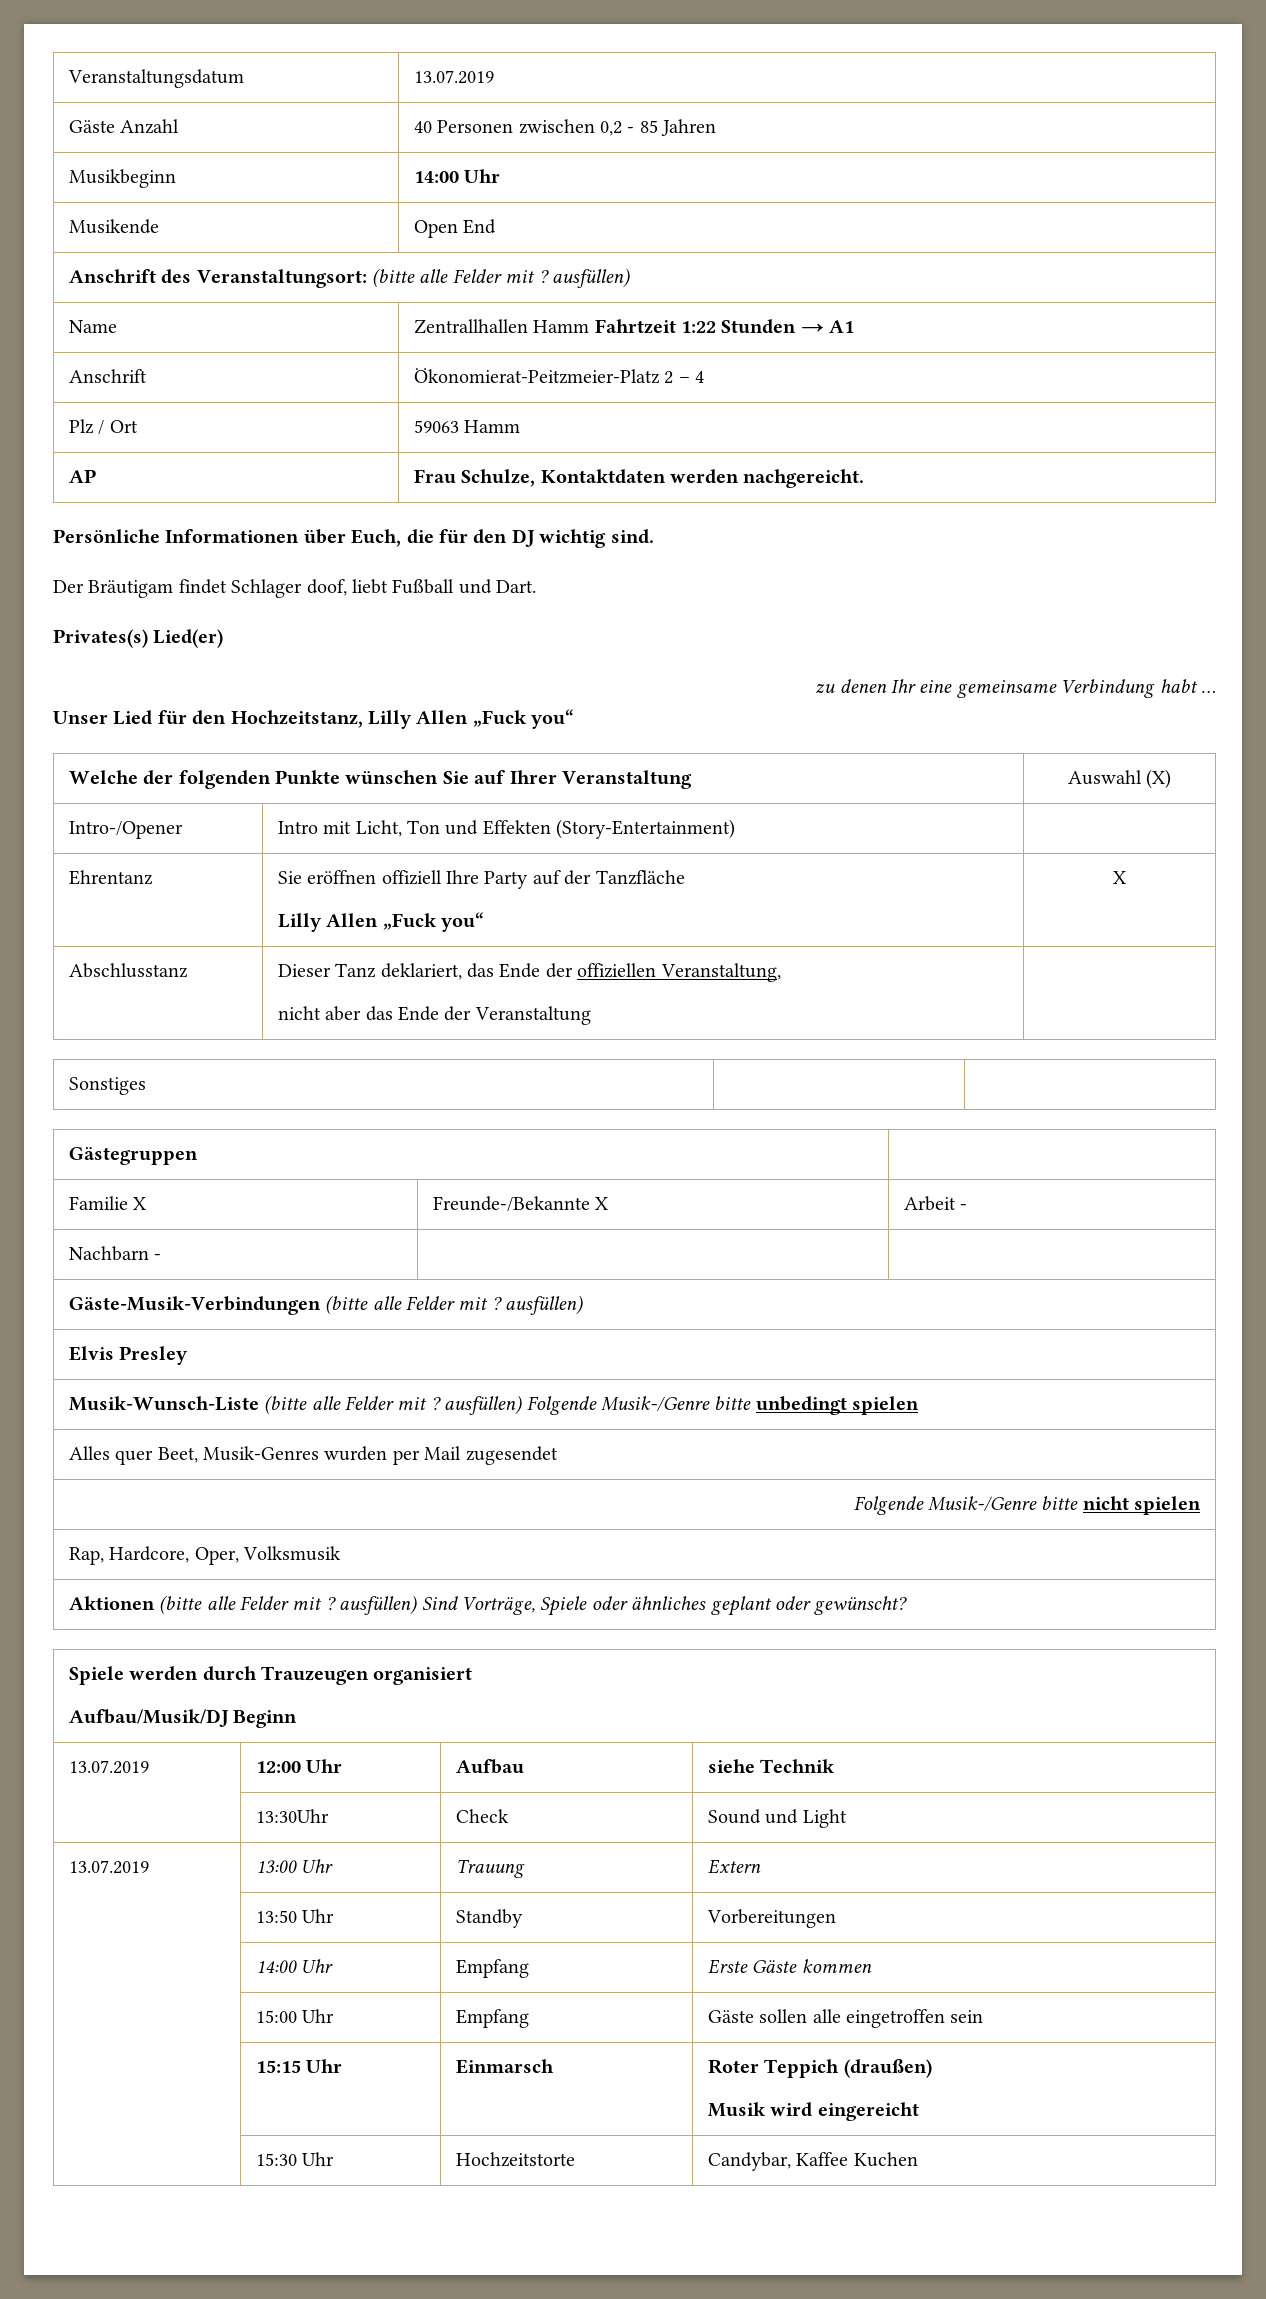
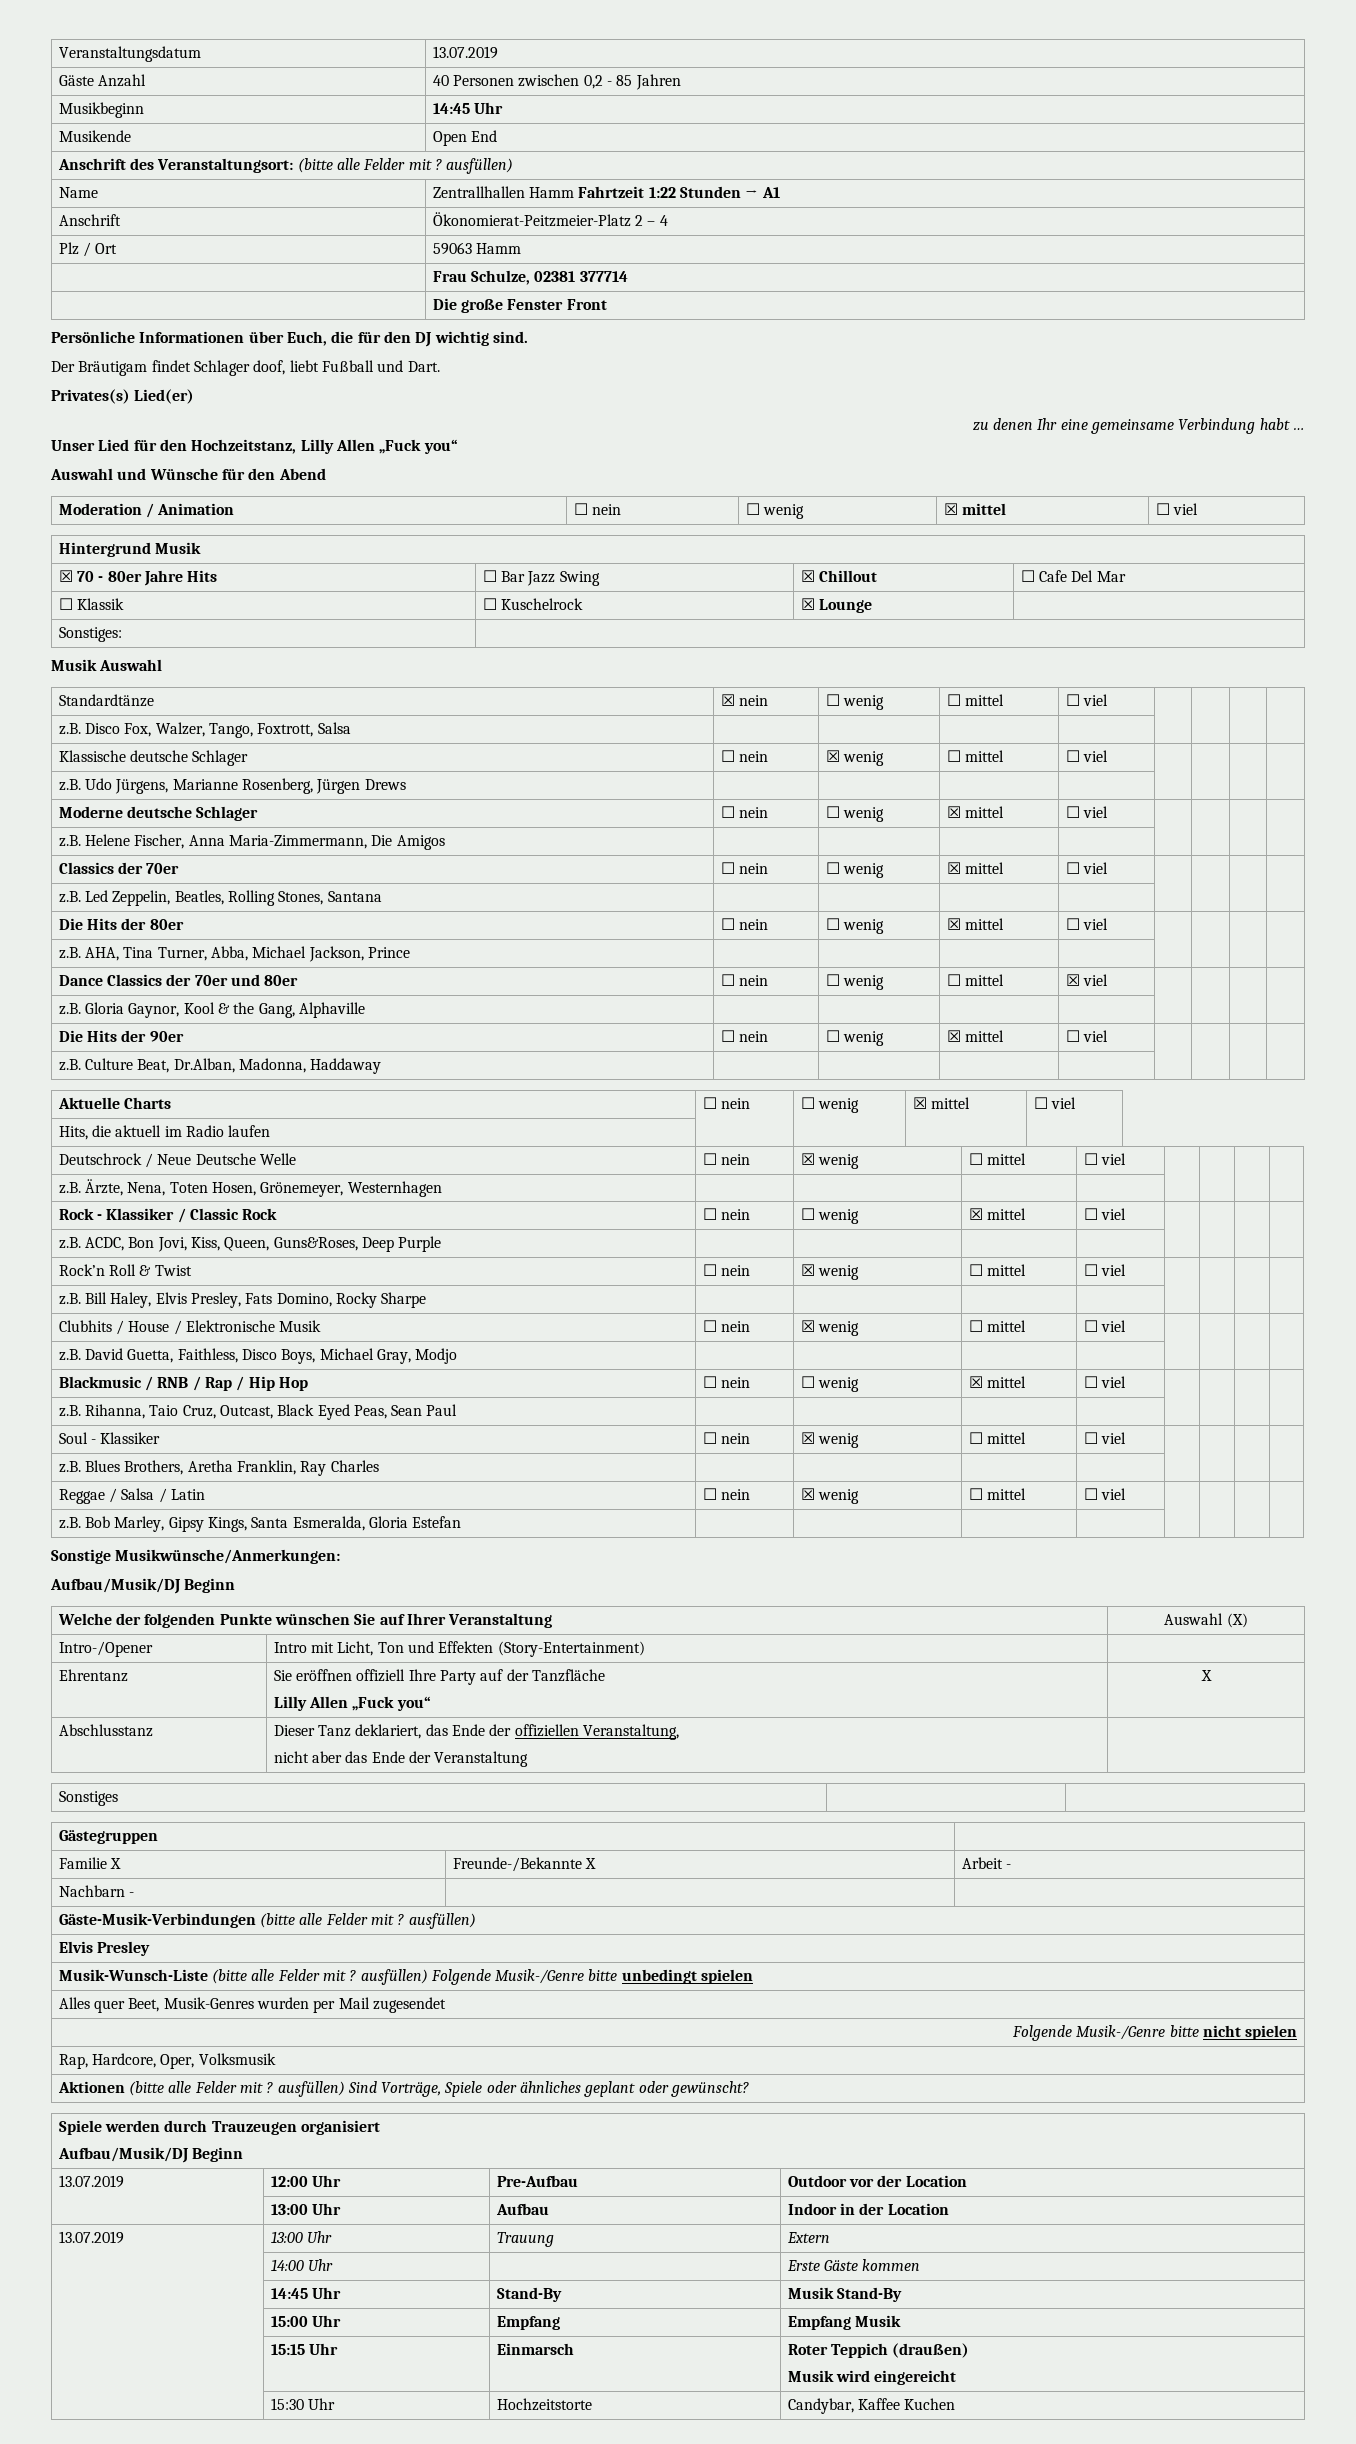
[413,171,459,183] 14:00 -> [432,103,470,114] 14:45
[68,469,96,483] AP -> (521, 248) none
[540,469,865,488] Kontaktdaten werden nachgereicht. -> [534,271,628,282] [432,298,607,313] 02381 377714 // | Die große Fenster Front
(575, 719) none -> [50,468,326,480] [58,503,235,518] [573,503,621,515] [745,503,804,519] [943,503,1006,515] [1155,503,1198,515] [58,542,201,557] [58,570,218,586] [482,570,600,586] [800,570,877,582] [1020,570,1126,582] [58,598,124,610] [482,598,583,610] [800,598,872,613] [58,627,122,642] [51,659,163,671] [58,694,154,707] [720,694,768,706] [825,694,884,710] [946,694,1004,706] [1065,694,1108,706] [58,722,351,738] [58,750,249,766] [720,750,768,762] [825,750,884,766] [946,750,1004,762] [1065,750,1108,762] [58,778,406,794] [58,806,259,821] [720,806,768,818] [825,806,884,822] [946,806,1004,818] [1065,806,1108,818] [58,834,445,850] [58,862,180,874] [720,862,768,874] [825,862,884,878] [946,862,1004,874] [1065,862,1108,874] [58,890,382,906] [58,918,184,930] [720,918,768,930] [825,918,884,934] [946,918,1004,930] [1065,918,1108,930] [58,946,410,962] [58,974,299,986] [720,974,768,986] [825,974,884,990] [946,974,1004,986] [1065,974,1108,986] [58,1002,365,1018] [58,1030,184,1042] [720,1030,768,1042] [825,1030,884,1046] [946,1030,1004,1042] [1065,1030,1108,1042] [58,1058,382,1074] [57,1097,171,1109] [702,1097,750,1109] [800,1097,859,1113] [912,1097,970,1109] [1033,1097,1076,1109] [58,1125,271,1140] [58,1153,296,1168] [702,1153,750,1165] [800,1153,859,1169] [968,1153,1026,1165] [1083,1153,1126,1165] [58,1179,442,1197] [58,1208,278,1223] [702,1208,750,1220] [800,1208,859,1224] [968,1208,1026,1220] [1083,1208,1126,1220] [58,1236,442,1252] [58,1264,192,1276] [702,1264,750,1276] [800,1264,859,1280] [968,1264,1026,1276] [1083,1264,1126,1276] [58,1292,427,1308] [58,1320,322,1335] [702,1320,750,1332] [800,1320,859,1336] [968,1320,1026,1332] [1083,1320,1126,1332] [58,1348,458,1364] [58,1376,308,1391] [702,1376,750,1388] [800,1376,859,1392] [968,1376,1026,1388] [1083,1376,1126,1388] [58,1404,458,1420] [58,1432,161,1444] [702,1432,750,1444] [800,1432,859,1448] [968,1432,1026,1444] [1083,1432,1126,1444] [58,1460,379,1476] [58,1488,205,1504] [702,1488,750,1500] [800,1488,859,1504] [968,1488,1026,1500] [1083,1488,1126,1500] [58,1516,462,1532] [51,1549,341,1564] [50,1578,236,1594] // Auswahl und Wünsche für den Abend // Moderation / Animation | ☐ nein | ☐ wenig | ☒ mittel | ☐ viel // Hintergrund Musik // ☒ 70 - 80er Jahre Hits | ☐ Bar Jazz Swing | ☒ Chillout | ☐ Cafe Del Mar // ☐ Klassik | ☐ Kuschelrock | ☒ Lounge | // Sonstiges: | // Musik Auswahl // Standardtänze | ☒ nein | ☐ wenig | ☐ mittel | ☐ viel | | | | // z.B. Disco Fox, Walzer, Tango, Foxtrott, Salsa | | | | | | | | // Klassische deutsche Schlager | ☐ nein | ☒ wenig | ☐ mittel | ☐ viel | | | | // z.B. Udo Jürgens, Marianne Rosenberg, Jürgen Drews | | | | | | | | // Moderne deutsche Schlager | ☐ nein | ☐ wenig | ☒ mittel | ☐ viel | | | | // z.B. Helene Fischer, Anna Maria-Zimmermann, Die Amigos | | | | | | | | // Classics der 70er | ☐ nein | ☐ wenig | ☒ mittel | ☐ viel | | | | // z.B. Led Zeppelin, Beatles, Rolling Stones, Santana | | | | | | | | // Die Hits der 80er | ☐ nein | ☐ wenig | ☒ mittel | ☐ viel | | | | // z.B. AHA, Tina Turner, Abba, Michael Jackson, Prince | | | | | | | | // Dance Classics der 70er und 80er | ☐ nein | ☐ wenig | ☐ mittel | ☒ viel | | | | // z.B. Gloria Gaynor, Kool & the Gang, Alphaville | | | | | | | | // Die Hits der 90er | ☐ nein | ☐ wenig | ☒ mittel | ☐ viel | | | | // z.B. Culture Beat, Dr.Alban, Madonna, Haddaway | | | | | | | | // Aktuelle Charts | ☐ nein | ☐ wenig | ☒ mittel | ☐ viel // Hits, die aktuell im Radio laufen | | | | // Deutschrock / Neue Deutsche Welle | ☐ nein | ☒ wenig | ☐ mittel | ☐ viel | | | | // z.B. Ärzte, Nena, Toten Hosen, Grönemeyer, Westernhagen | | | | | | | | // Rock - Klassiker / Classic Rock | ☐ nein | ☐ wenig | ☒ mittel | ☐ viel | | | | // z.B. ACDC, Bon Jovi, Kiss, Queen, Guns&Roses, Deep Purple | | | | | | | | // Rock’n Roll & Twist | ☐ nein | ☒ wenig | ☐ mittel | ☐ viel | | | | // z.B. Bill Haley, Elvis Presley, Fats Domino, Rocky Sharpe | | | | | | | | // Clubhits / House / Elektronische Musik | ☐ nein | ☒ wenig | ☐ mittel | ☐ viel | | | | // z.B. David Guetta, Faithless, Disco Boys, Michael Gray, Modjo | | | | | | | | // Blackmusic / RNB / Rap / Hip Hop | ☐ nein | ☐ wenig | ☒ mittel | ☐ viel | | | | // z.B. Rihanna, Taio Cruz, Outcast, Black Eyed Peas, Sean Paul | | | | | | | | // Soul - Klassiker | ☐ nein | ☒ wenig | ☐ mittel | ☐ viel | | | | // z.B. Blues Brothers, Aretha Franklin, Ray Charles | | | | | | | | // Reggae / Salsa / Latin | ☐ nein | ☒ wenig | ☐ mittel | ☐ viel | | | | // z.B. Bob Marley, Gipsy Kings, Santa Esmeralda, Gloria Estefan | | | | | | | | // Sonstige Musikwünsche/Anmerkungen: // Aufbau/Musik/DJ Beginn
[455,1759,524,1774] [707,1759,836,1773] [255,1809,329,1823] [455,1809,509,1823] [707,1809,847,1828] Aufbau | siehe Technik // | 13:30Uhr | Check | Sound und Light -> [496,2175,578,2187] [787,2175,967,2187] [270,2203,341,2215] [495,2203,549,2215] [787,2203,949,2215] Pre-Aufbau | Outdoor vor der Location // | 13:00 Uhr | Aufbau | Indoor in der Location
[255,1909,335,1923] [455,1909,523,1928] [706,1909,836,1928] // | 13:50 Uhr | Standby | Vorbereitungen -> (830, 2237) none
[455,1959,529,1978] Empfang -> (333, 2265) none
[255,2009,335,2023] [455,2009,529,2028] [707,2009,984,2028] 15:00 Uhr | Empfang | Gäste sollen alle eingetroffen sein -> [270,2287,341,2299] [496,2287,562,2302] [787,2287,902,2302] [270,2315,341,2327] [496,2316,560,2330] [787,2315,901,2330] 14:45 Uhr | Stand-By | Musik Stand-By // | 15:00 Uhr | Empfang | Empfang Musik

